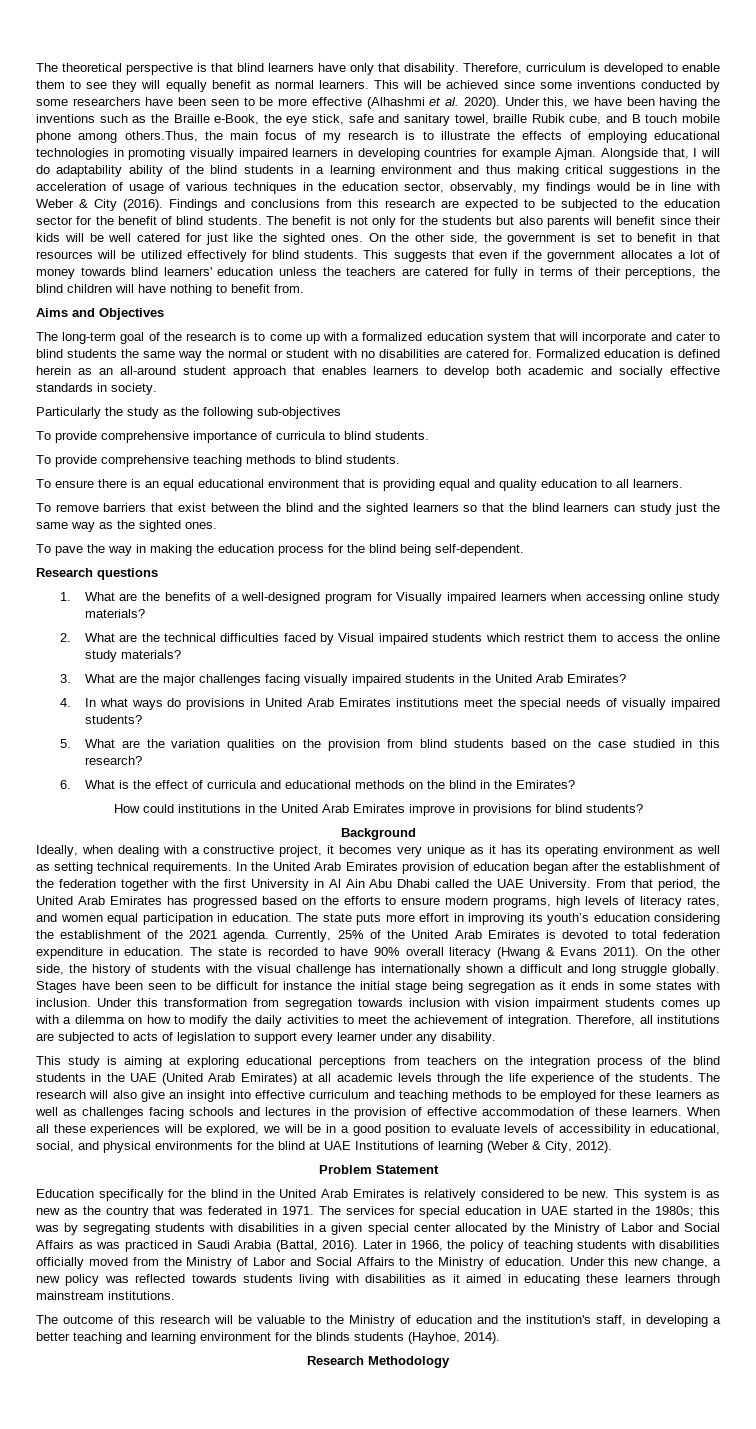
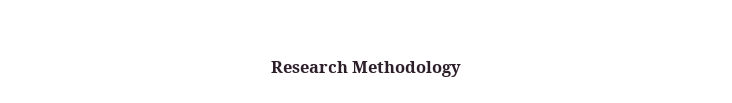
[36,63,720,75] [36,80,720,92] [36,97,720,109] [36,114,721,126] [36,131,720,143] [36,148,720,160] [36,165,720,177] [36,182,720,194] [36,199,720,211] [36,216,722,228] [36,233,720,245] [36,250,720,262] [36,267,720,279] [36,284,304,296] [36,308,164,320] [36,332,721,344] [36,349,720,361] [36,366,720,378] [36,383,157,395] [36,407,341,419] [36,431,429,443] [36,455,400,467] [36,479,683,491] [36,503,721,515] [36,520,217,532] [36,544,524,556] [36,568,158,580] [60,592,720,604] [84,609,145,618] [60,633,720,645] [84,650,181,662] [60,674,626,686] [60,698,720,710] [84,715,142,724] [60,739,720,751] [84,756,142,765] [60,780,575,789] [113,804,643,816] [340,828,416,840] [36,845,721,857] [36,862,720,874] [36,879,721,891] [36,896,721,908] [36,913,720,925] [36,930,721,942] [36,947,721,959] [36,964,721,976] [36,981,720,993] [36,998,720,1010] [35,1015,721,1027] [36,1032,496,1044] [36,1056,720,1068] [36,1073,721,1085] [36,1090,721,1102] [35,1107,720,1119] [36,1124,720,1136] [36,1141,612,1153] [318,1165,439,1174] [36,1189,721,1201] [36,1206,721,1218] [35,1223,720,1235] [36,1240,720,1252] [36,1257,722,1269] [36,1274,720,1286] [36,1291,175,1300] [36,1315,721,1327] [36,1332,500,1344] The theoretical perspective is that blind learners have only that disability. Therefore, curriculum is developed to enable them to see they will equally benefit as normal learners. This will be achieved since some inventions conducted by some researchers have been seen to be more effective (Alhashmi et al. 2020). Under this, we have been having the inventions such as the Braille e-Book, the eye stick, safe and sanitary towel, braille Rubik cube, and B touch mobile phone among others.Thus, the main focus of my research is to illustrate the effects of employing educational technologies in promoting visually impaired learners in developing countries for example Ajman. Alongside that, I will do adaptability ability of the blind students in a learning environment and thus making critical suggestions in the acceleration of usage of various techniques in the education sector, observably, my findings would be in line with Weber & City (2016). Findings and conclusions from this research are expected to be subjected to the education sector for the benefit of blind students. The benefit is not only for the students but also parents will benefit since their kids will be well catered for just like the sighted ones. On the other side, the government is set to benefit in that resources will be utilized effectively for blind students. This suggests that even if the government allocates a lot of money towards blind learners' education unless the teachers are catered for fully in terms of their perceptions, the blind children will have nothing to benefit from. // Aims and Objectives // The long-term goal of the research is to come up with a formalized education system that will incorporate and cater to blind students the same way the normal or student with no disabilities are catered for. Formalized education is defined herein as an all-around student approach that enables learners to develop both academic and socially effective standards in society. // Particularly the study as the following sub-objectives // To provide comprehensive importance of curricula to blind students. // To provide comprehensive teaching methods to blind students. // To ensure there is an equal educational environment that is providing equal and quality education to all learners. // To remove barriers that exist between the blind and the sighted learners so that the blind learners can study just the same way as the sighted ones. // To pave the way in making the education process for the blind being self-dependent. // Research questions // 1. What are the benefits of a well-designed program for Visually impaired learners when accessing online study materials? // 2. What are the technical difficulties faced by Visual impaired students which restrict them to access the online study materials? // 3. What are the major challenges facing visually impaired students in the United Arab Emirates? // 4. In what ways do provisions in United Arab Emirates institutions meet the special needs of visually impaired students? // 5. What are the variation qualities on the provision from blind students based on the case studied in this research? // 6. What is the effect of curricula and educational methods on the blind in the Emirates? // How could institutions in the United Arab Emirates improve in provisions for blind students? // Background // Ideally, when dealing with a constructive project, it becomes very unique as it has its operating environment as well as setting technical requirements. In the United Arab Emirates provision of education began after the establishment of the federation together with the first University in Al Ain Abu Dhabi called the UAE University. From that period, the United Arab Emirates has progressed based on the efforts to ensure modern programs, high levels of literacy rates, and women equal participation in education. The state puts more effort in improving its youth’s education considering the establishment of the 2021 agenda. Currently, 25% of the United Arab Emirates is devoted to total federation expenditure in education. The state is recorded to have 90% overall literacy (Hwang & Evans 2011). On the other side, the history of students with the visual challenge has internationally shown a difficult and long struggle globally. Stages have been seen to be difficult for instance the initial stage being segregation as it ends in some states with inclusion. Under this transformation from segregation towards inclusion with vision impairment students comes up with a dilemma on how to modify the daily activities to meet the achievement of integration. Therefore, all institutions are subjected to acts of legislation to support every learner under any disability. // This study is aiming at exploring educational perceptions from teachers on the integration process of the blind students in the UAE (United Arab Emirates) at all academic levels through the life experience of the students. The research will also give an insight into effective curriculum and teaching methods to be employed for these learners as well as challenges facing schools and lectures in the provision of effective accommodation of these learners. When all these experiences will be explored, we will be in a good position to evaluate levels of accessibility in educational, social, and physical environments for the blind at UAE Institutions of learning (Weber & City, 2012). // Problem Statement // Education specifically for the blind in the United Arab Emirates is relatively considered to be new. This system is as new as the country that was federated in 1971. The services for special education in UAE started in the 1980s; this was by segregating students with disabilities in a given special center allocated by the Ministry of Labor and Social Affairs as was practiced in Saudi Arabia (Battal, 2016). Later in 1966, the policy of teaching students with disabilities officially moved from the Ministry of Labor and Social Affairs to the Ministry of education. Under this new change, a new policy was reflected towards students living with disabilities as it aimed in educating these learners through mainstream institutions. // The outcome of this research will be valuable to the Ministry of education and the institution's staff, in developing a better teaching and learning environment for the blinds students (Hayhoe, 2014). // -> (270, 67) none

